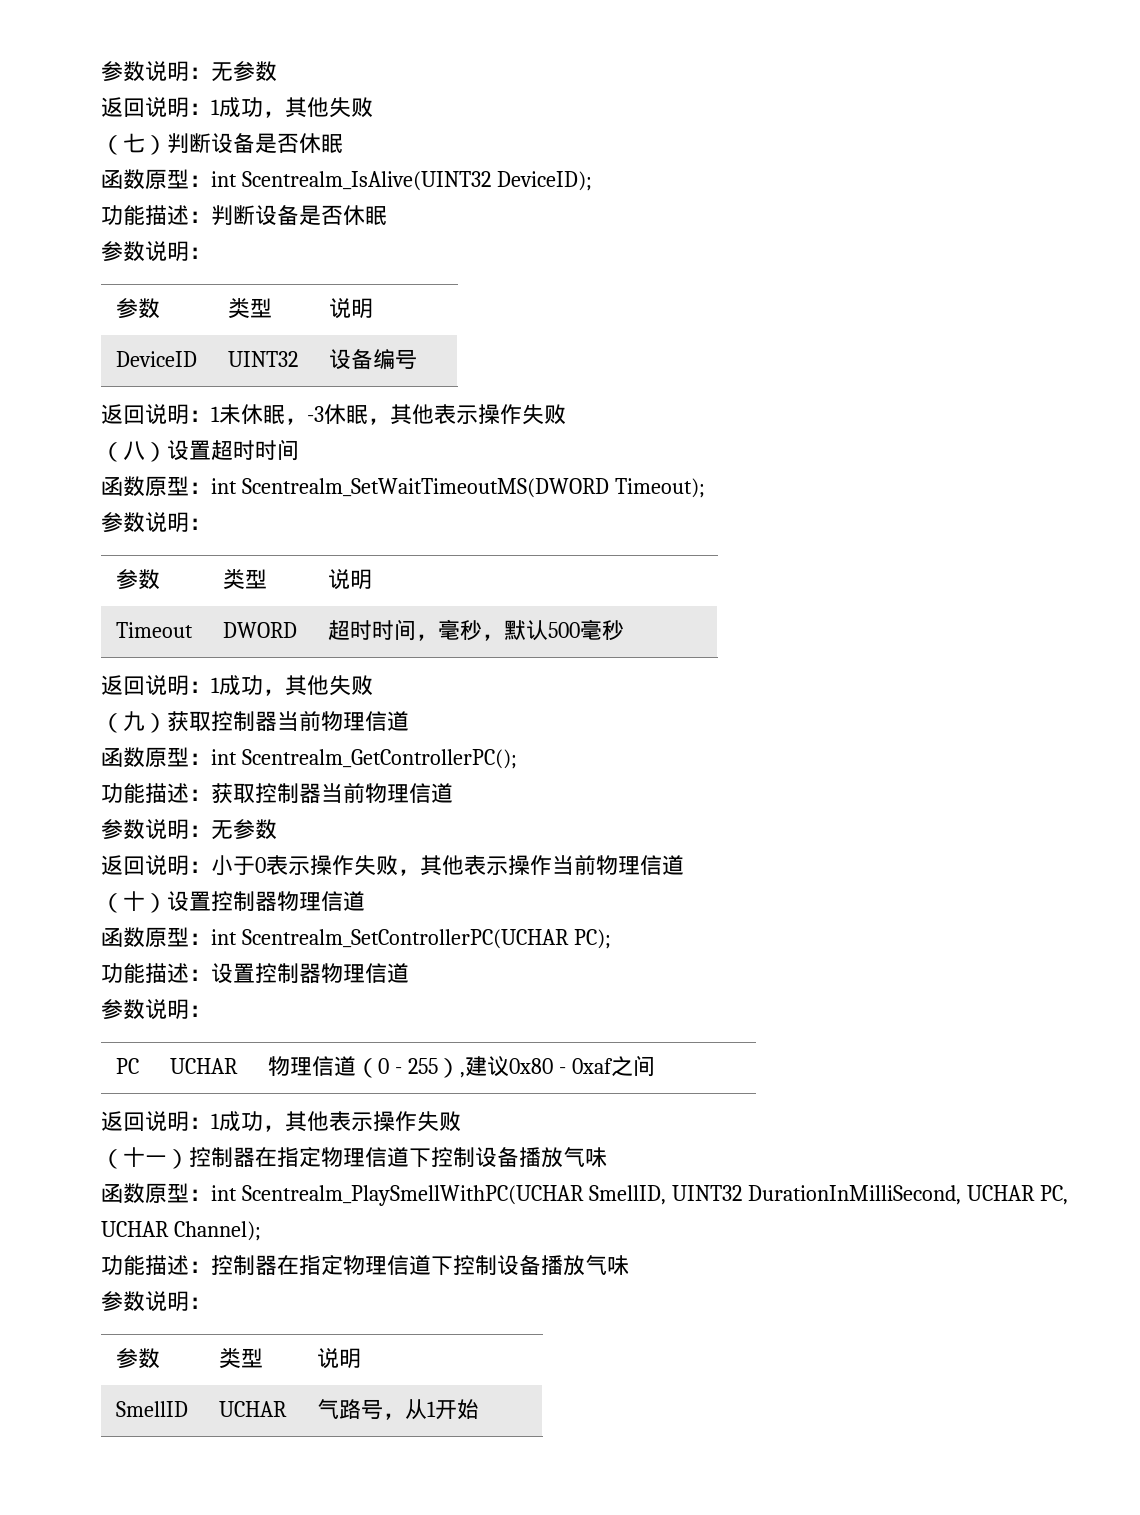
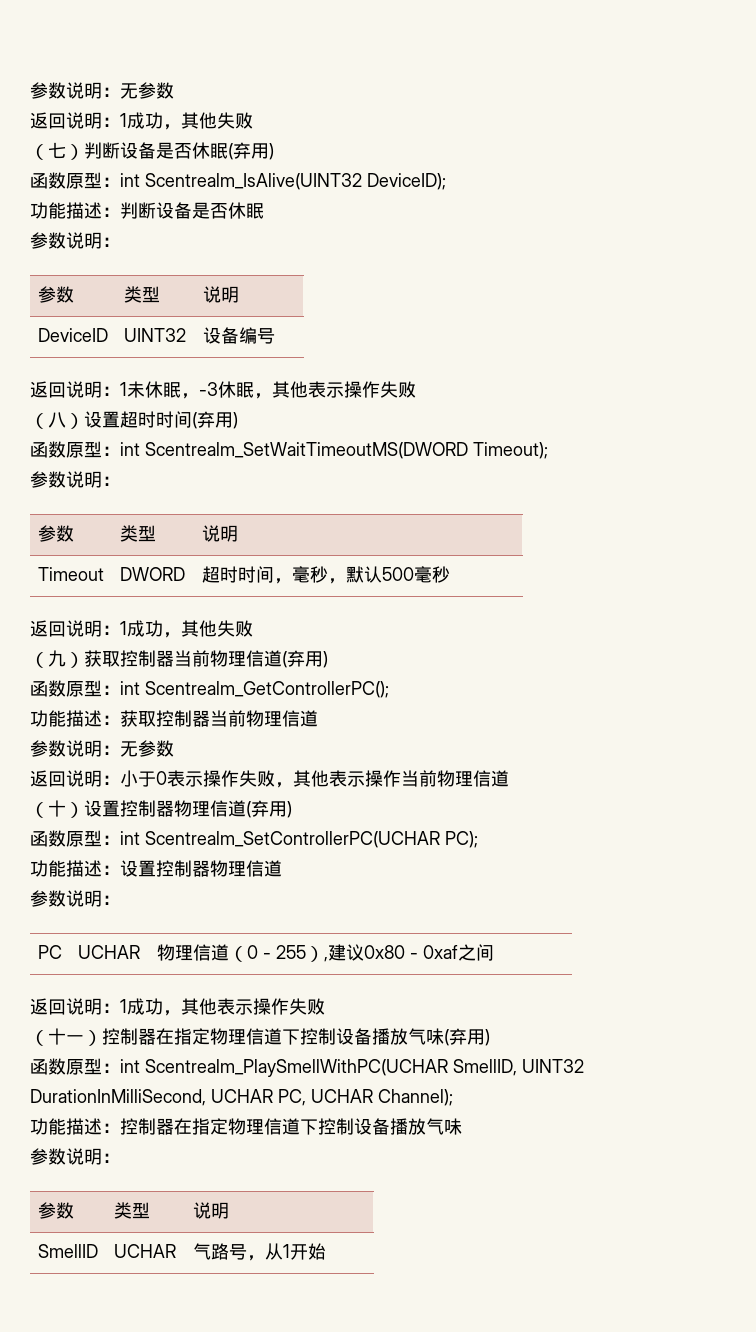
(343, 143) none -> [228,142,274,160] (弃用)
(299, 450) none -> [192,411,238,429] (弃用)
(409, 721) none -> [282,650,328,668] (弃用)
(365, 901) none -> [246,800,292,818] (弃用)
(607, 1157) none -> [444,1028,490,1046] (弃用)

